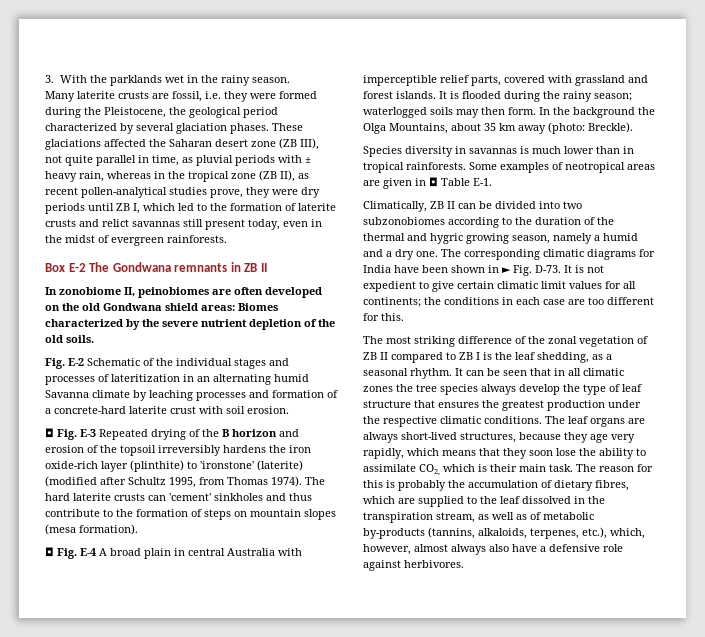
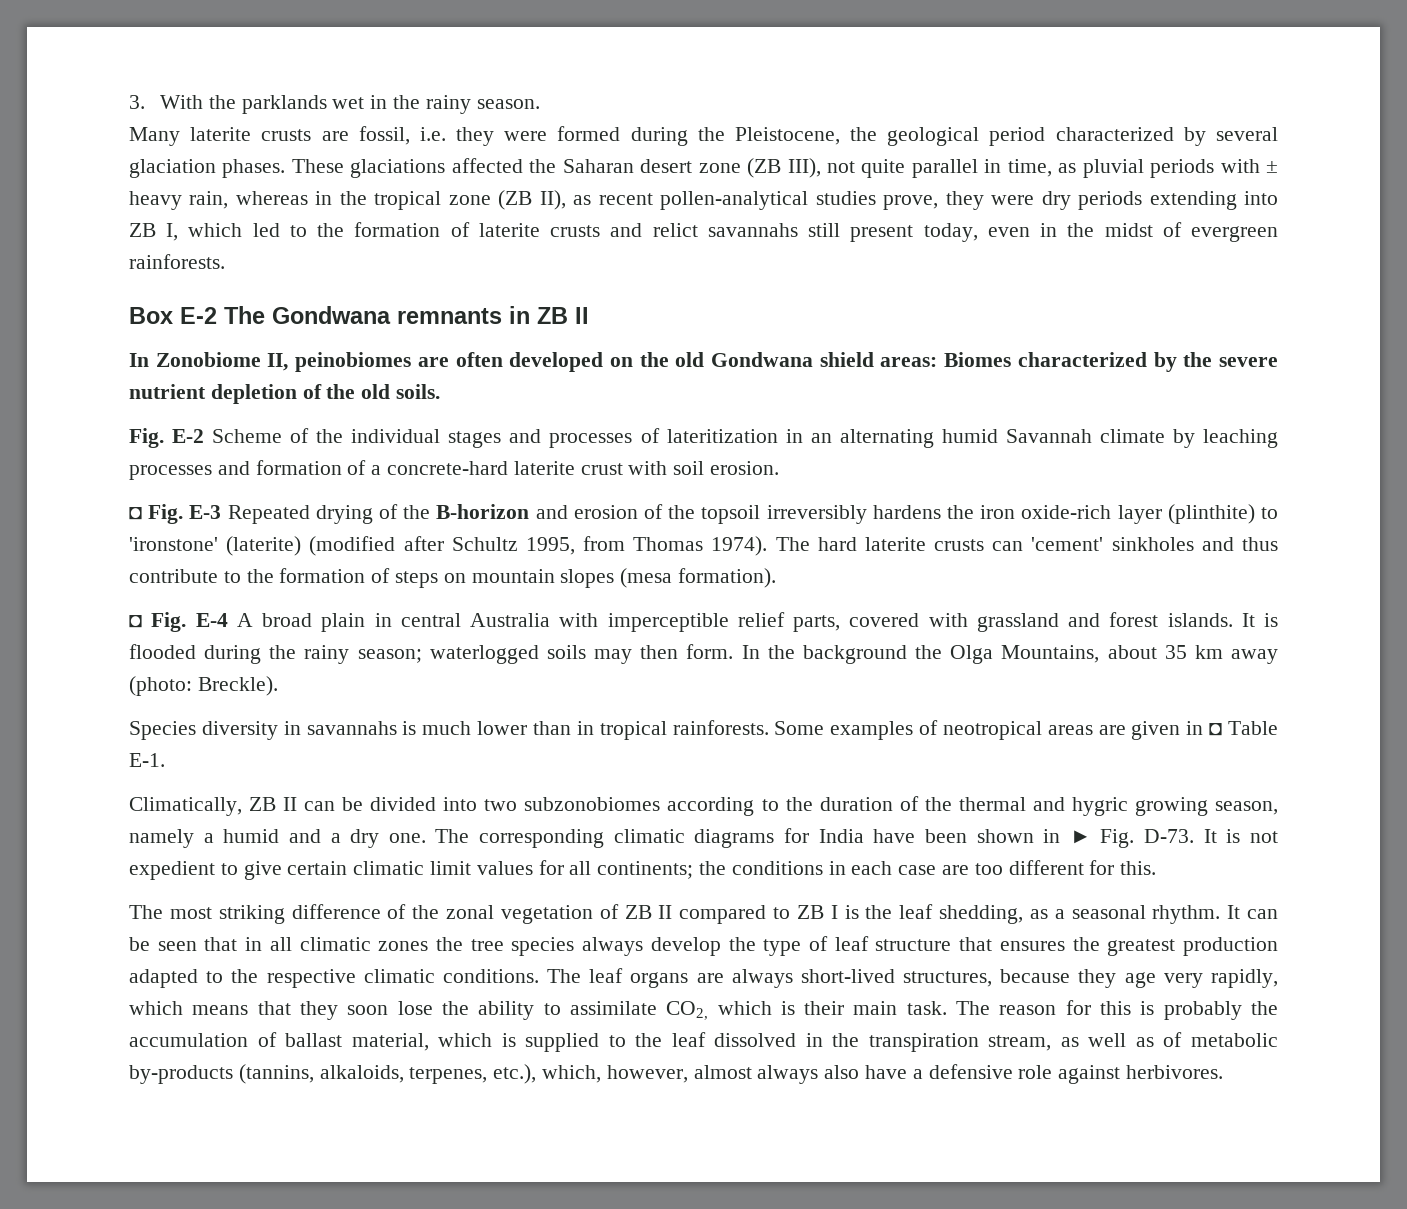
[88,203,114,211] until -> [1149,191,1279,210] extending into
[132,221,180,227] savannas -> [707,223,798,237] savannahs
[59,287,121,295] zonobiome -> [155,352,261,367] Zonobiome
[87,358,140,366] Schematic -> [212,429,283,443] Scheme
[45,390,89,398] Savanna -> [1005,429,1092,443] Savannah
[222,429,277,437] B horizon -> [436,504,530,519] B-horizon
[469,148,517,154] savannas -> [306,721,397,735] savannahs
[608,400,641,408] under -> [129,969,224,988] adapted to
[554,480,629,491] [363,496,415,504] dietary fibres, which are -> [285,1033,516,1051] ballast material, which is

